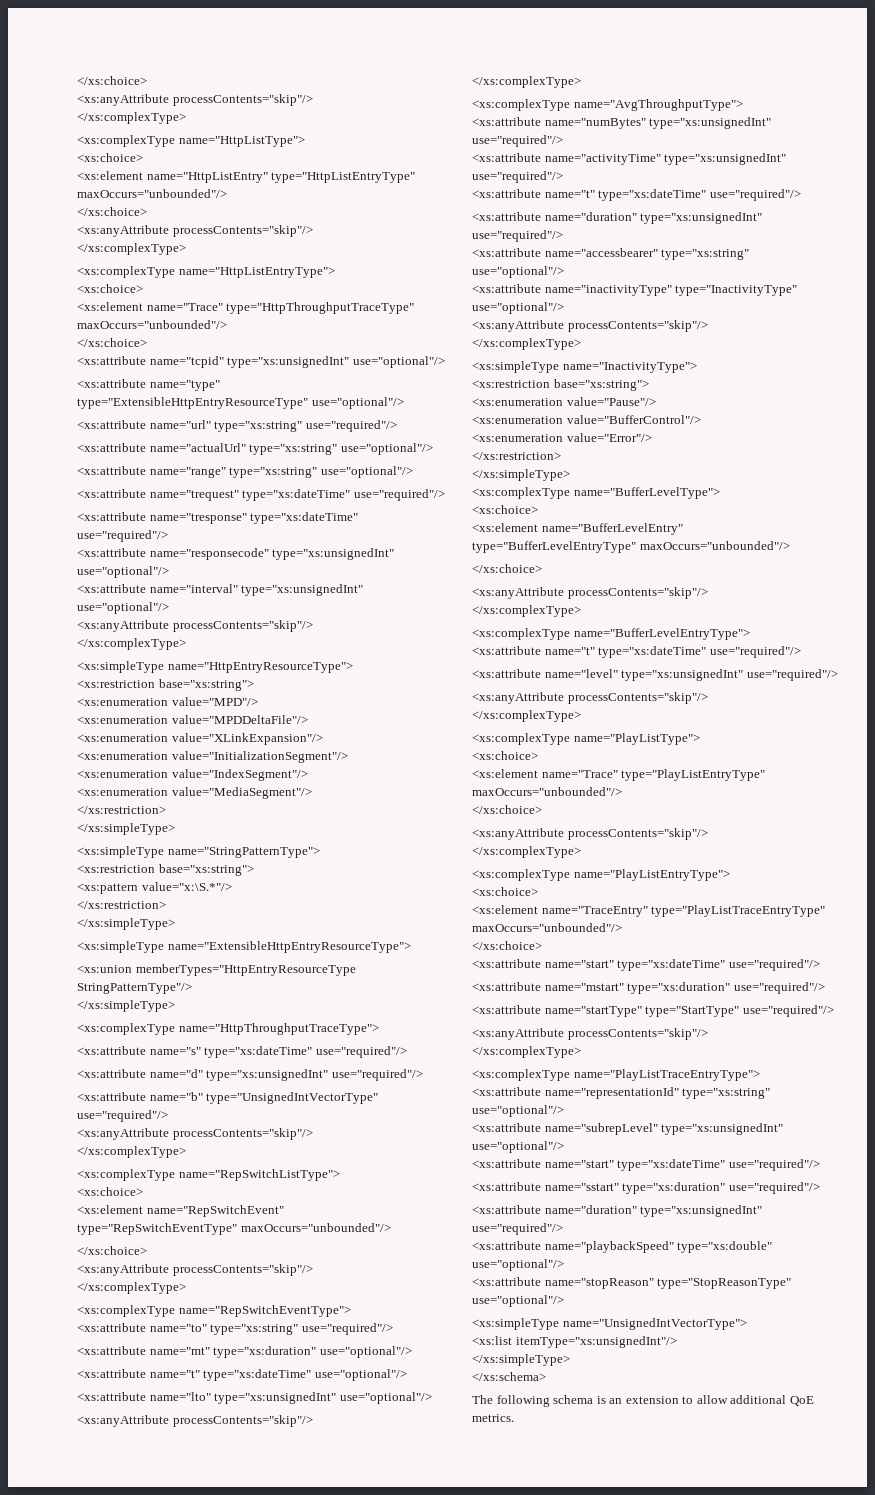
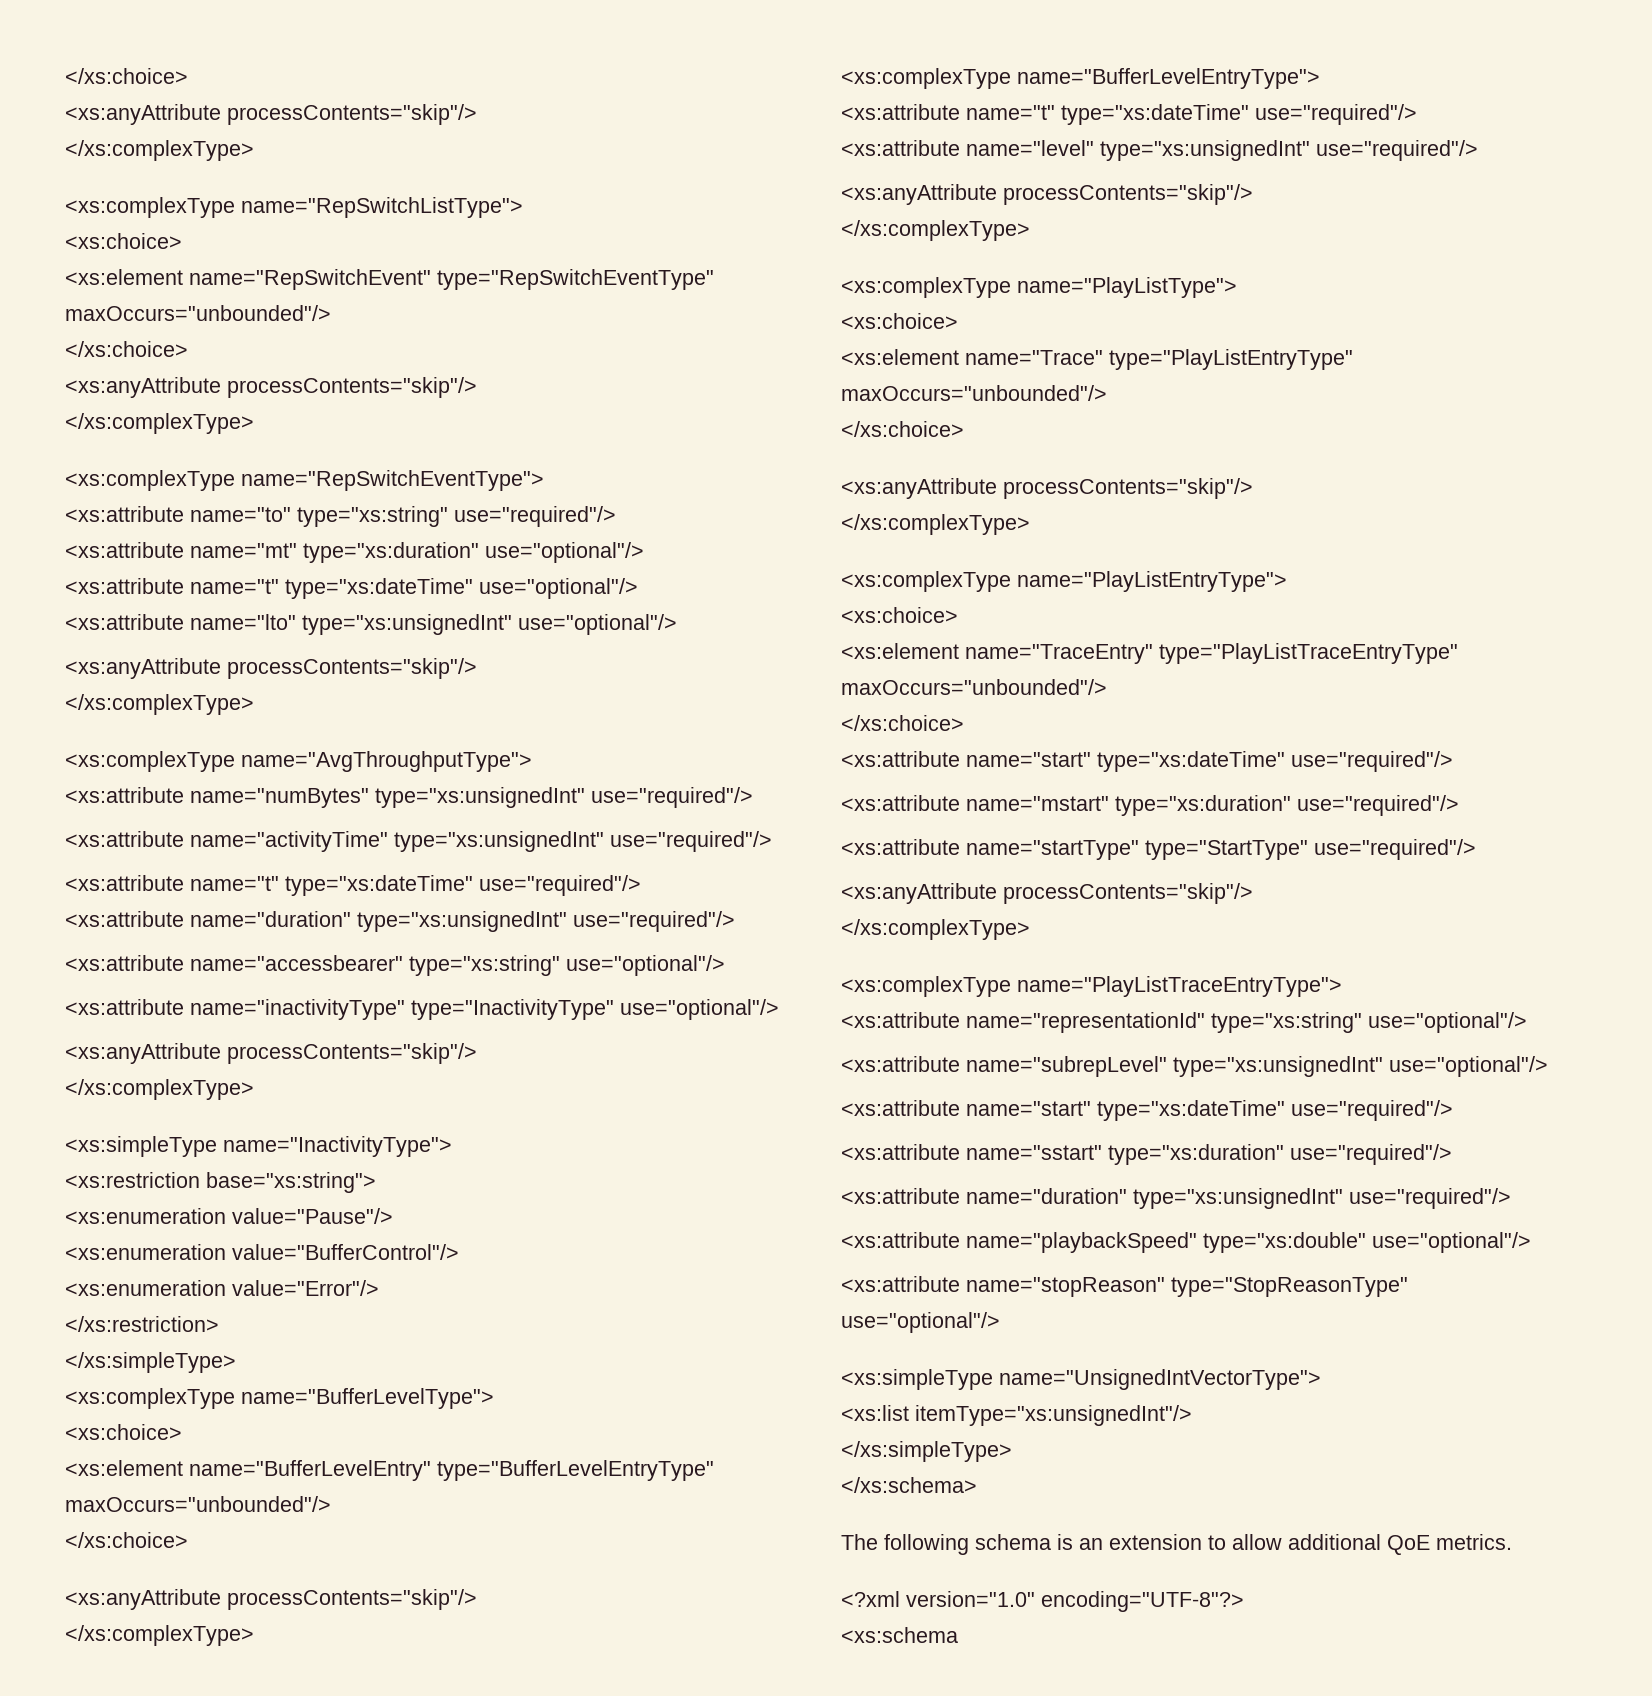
[77,76,147,85] [77,94,313,106] [77,112,186,124] [77,135,305,147] [77,153,143,162] [77,171,416,183] [77,189,227,198] [77,207,147,216] [77,225,313,237] [77,243,186,255] [77,266,335,278] [77,284,143,293] [77,302,415,314] [77,320,227,329] [77,338,147,347] [77,356,445,368] [77,379,220,391] [77,397,404,409] [77,420,397,432] [77,443,433,455] [77,466,413,478] [77,489,445,501] [77,512,359,524] [77,530,168,542] [77,548,395,560] [77,566,169,578] [77,584,364,596] [77,602,169,614] [77,620,313,632] [77,638,186,650] [77,661,353,673] [77,679,254,691] [77,697,258,706] [77,715,308,724] [77,733,323,745] [77,751,348,763] [77,769,308,781] [77,787,312,799] [77,806,166,814] [77,823,175,835] [77,846,320,858] [77,864,254,876] [77,882,232,894] [77,901,166,909] [77,918,175,930] [77,941,411,953] [77,964,356,976] [77,983,192,994] [77,1000,175,1012] [77,1023,379,1035] [77,1046,407,1058] [77,1069,423,1081] [77,1092,379,1104] [77,1110,168,1122] [77,1128,313,1140] [77,1146,186,1158] </xs:choice> // <xs:anyAttribute processContents="skip"/> // </xs:complexType> // <xs:complexType name="HttpListType"> // <xs:choice> // <xs:element name="HttpListEntry" type="HttpListEntryType" maxOccurs="unbounded"/> // </xs:choice> // <xs:anyAttribute processContents="skip"/> // </xs:complexType> // <xs:complexType name="HttpListEntryType"> // <xs:choice> // <xs:element name="Trace" type="HttpThroughputTraceType" maxOccurs="unbounded"/> // </xs:choice> // <xs:attribute name="tcpid" type="xs:unsignedInt" use="optional"/> // <xs:attribute name="type" type="ExtensibleHttpEntryResourceType" use="optional"/> // <xs:attribute name="url" type="xs:string" use="required"/> // <xs:attribute name="actualUrl" type="xs:string" use="optional"/> // <xs:attribute name="range" type="xs:string" use="optional"/> // <xs:attribute name="trequest" type="xs:dateTime" use="required"/> // <xs:attribute name="tresponse" type="xs:dateTime" use="required"/> // <xs:attribute name="responsecode" type="xs:unsignedInt" use="optional"/> // <xs:attribute name="interval" type="xs:unsignedInt" use="optional"/> // <xs:anyAttribute processContents="skip"/> // </xs:complexType> // <xs:simpleType name="HttpEntryResourceType"> // <xs:restriction base="xs:string"> // <xs:enumeration value="MPD"/> // <xs:enumeration value="MPDDeltaFile"/> // <xs:enumeration value="XLinkExpansion"/> // <xs:enumeration value="InitializationSegment"/> // <xs:enumeration value="IndexSegment"/> // <xs:enumeration value="MediaSegment"/> // </xs:restriction> // </xs:simpleType> // <xs:simpleType name="StringPatternType"> // <xs:restriction base="xs:string"> // <xs:pattern value="x:\S.*"/> // </xs:restriction> // </xs:simpleType> // <xs:simpleType name="ExtensibleHttpEntryResourceType"> // <xs:union memberTypes="HttpEntryResourceType StringPatternType"/> // </xs:simpleType> // <xs:complexType name="HttpThroughputTraceType"> // <xs:attribute name="s" type="xs:dateTime" use="required"/> // <xs:attribute name="d" type="xs:unsignedInt" use="required"/> // <xs:attribute name="b" type="UnsignedIntVectorType" use="required"/> // <xs:anyAttribute processContents="skip"/> // </xs:complexType> -> [65,68,188,84] [65,104,477,125] [65,140,254,161] </xs:choice> // <xs:anyAttribute processContents="skip"/> // </xs:complexType>
(514, 1418) none -> [841,1591,1244,1612] [841,1627,958,1643] // <?xml version="1.0" encoding="UTF-8"?> // <xs:schema

